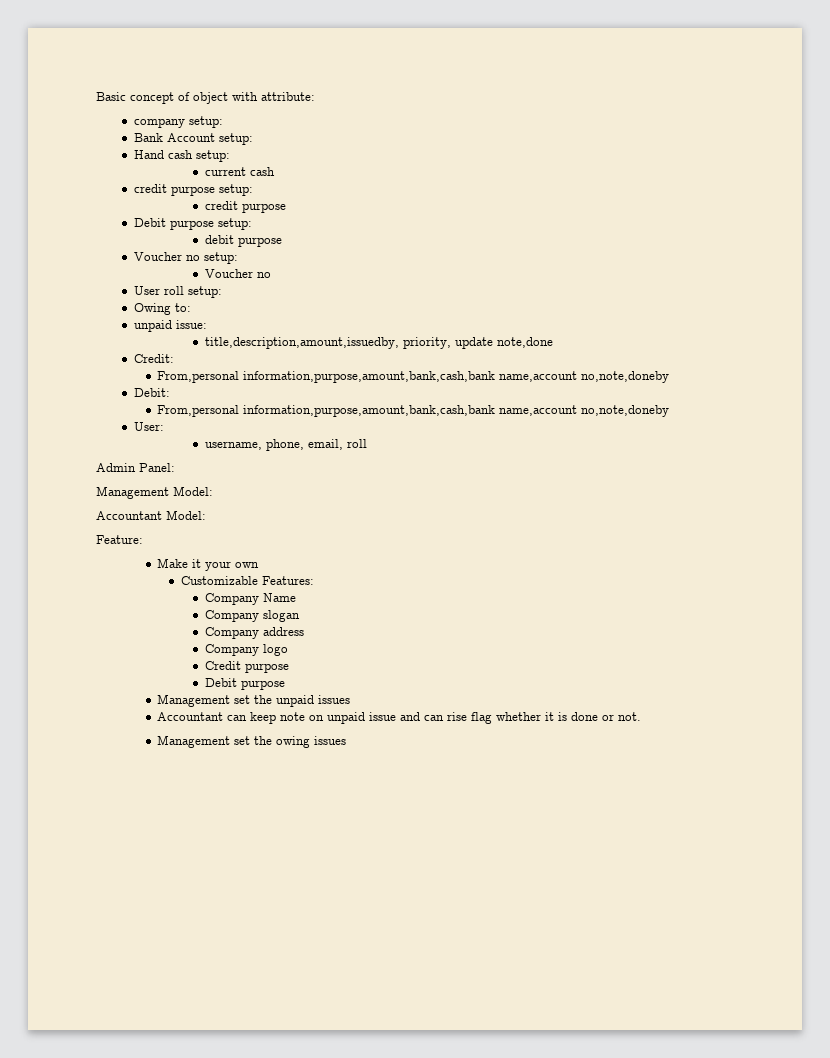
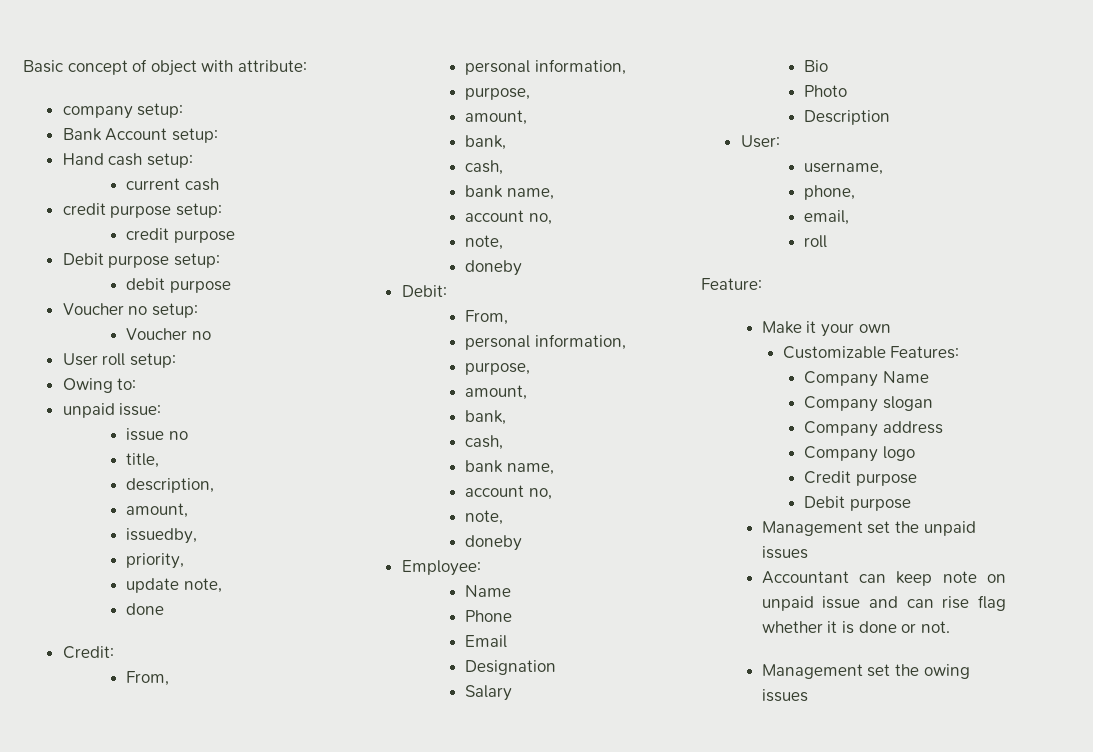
[204,337,553,349] [133,354,174,363] [157,371,670,383] [133,388,170,397] [157,405,670,417] title,description,amount,issuedby, priority, update note,done // Credit: // From,personal information,purpose,amount,bank,cash,bank name,account no,note,doneby // Debit: // From,personal information,purpose,amount,bank,cash,bank name,account no,note,doneby -> [125,428,188,441] [125,453,159,468] [125,478,214,493] [125,503,188,518] [125,528,197,544] [125,553,184,569] [125,578,222,593] [125,603,164,615] [62,646,114,659] [125,671,169,686] [464,59,626,75] [464,87,530,100] [464,110,527,125] [464,135,506,150] [464,160,503,175] [464,185,554,200] [464,210,552,225] [464,235,503,250] [464,260,522,276] [401,285,447,297] [464,310,508,325] [464,334,626,350] [464,362,530,375] [464,385,527,400] [464,410,506,425] [464,435,503,450] [464,460,554,475] [464,485,552,500] [464,510,503,525] [464,535,522,551] [401,560,481,576] [464,585,511,597] [464,610,512,622] [464,635,507,648] [464,660,556,675] [464,685,512,701] [803,60,828,72] [803,85,847,97] [803,110,890,125] issue no // title, // description, // amount, // issuedby, // priority, // update note, // done // Credit: // From, // personal information, // purpose, // amount, // bank, // cash, // bank name, // account no, // note, // doneby // Debit: // From, // personal information, // purpose, // amount, // bank, // cash, // bank name, // account no, // note, // doneby // Employee: // Name // Phone // Email // Designation // Salary // Bio // Photo // Description
(262, 445) none -> (883, 168) //
(304, 445) none -> (855, 192) //
[346,439,367,448] [96,463,175,472] [96,486,213,499] [96,510,206,520] roll // Admin Panel: // Management Model: // Accountant Model: -> [803,235,827,248] // roll

